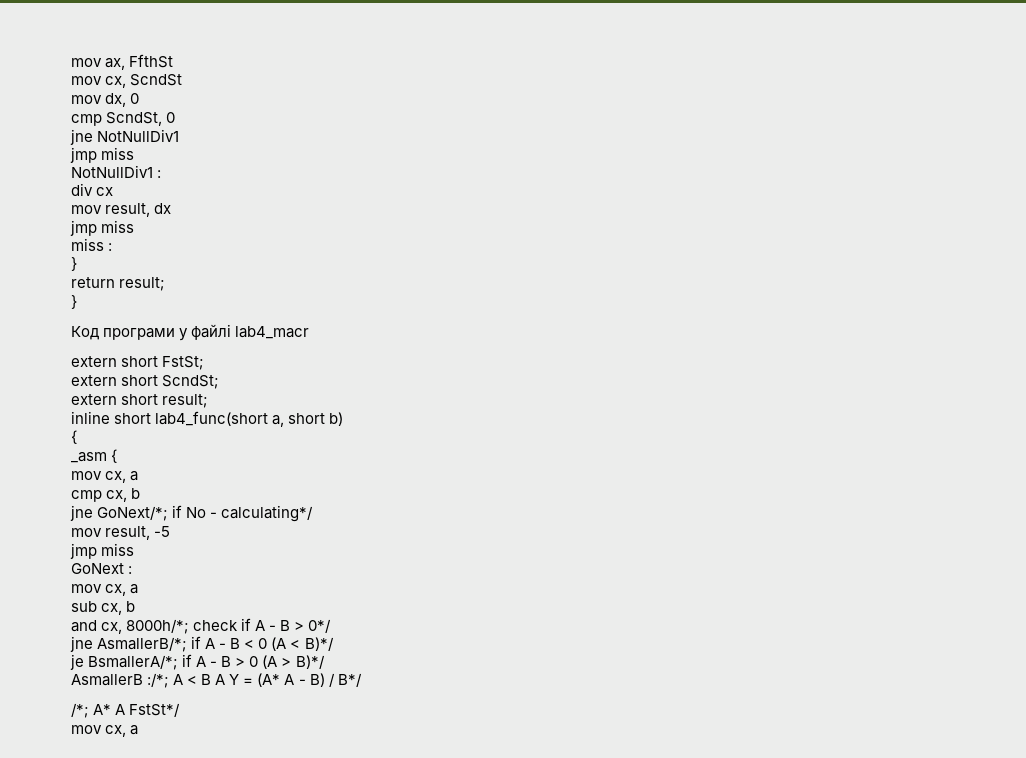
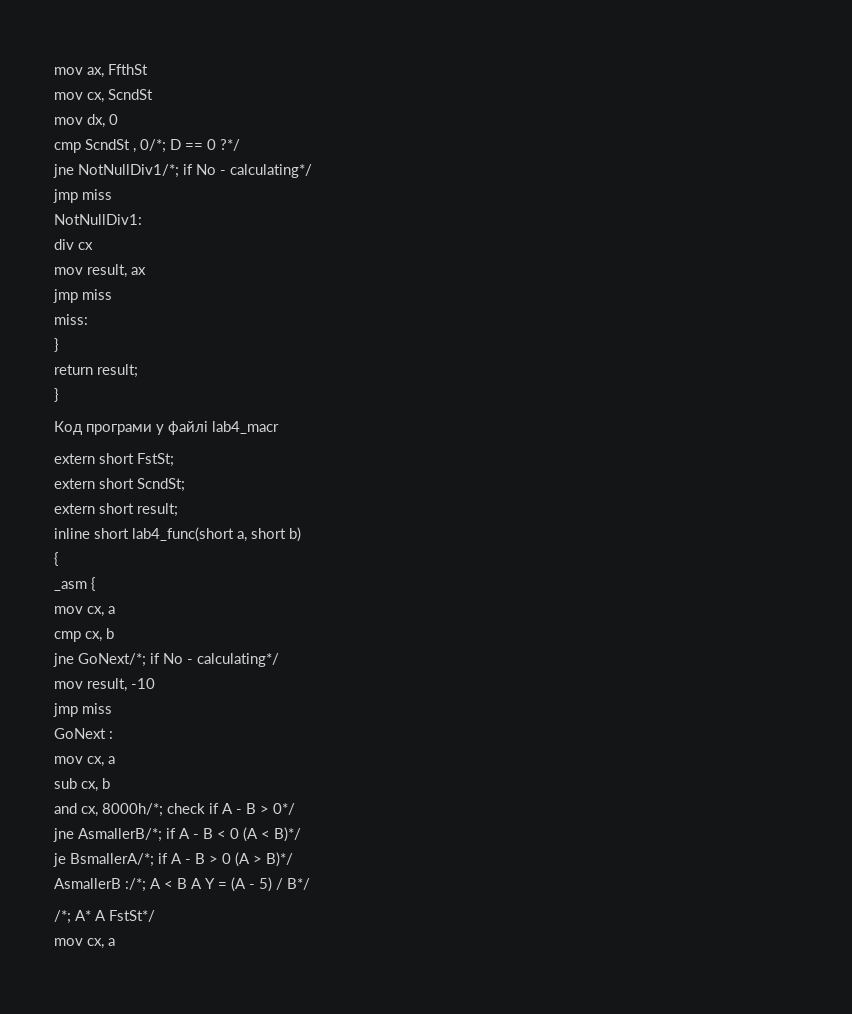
[106,112,176,126] [70,129,180,145] [70,147,135,163] [71,165,162,178] ScndSt, 0 // jne NotNullDiv1 // jmp miss // NotNullDiv1 : -> [85,139,240,153] [53,164,312,178] [53,189,112,203] [54,214,142,225] ScndSt , 0/*; D == 0 ?*/ // jne NotNullDiv1/*; if No - calculating*/ // jmp miss // NotNullDiv1:
[154,203,172,214] [70,220,135,236] [71,238,113,251] dx // jmp miss // miss : -> [131,267,146,275] [53,289,112,303] [54,314,88,325] ax // jmp miss // miss:
[154,526,171,537] -5 -> [131,678,155,689] -10
[257,673,325,687] (A* A - B) -> [231,877,272,892] (A - 5)

